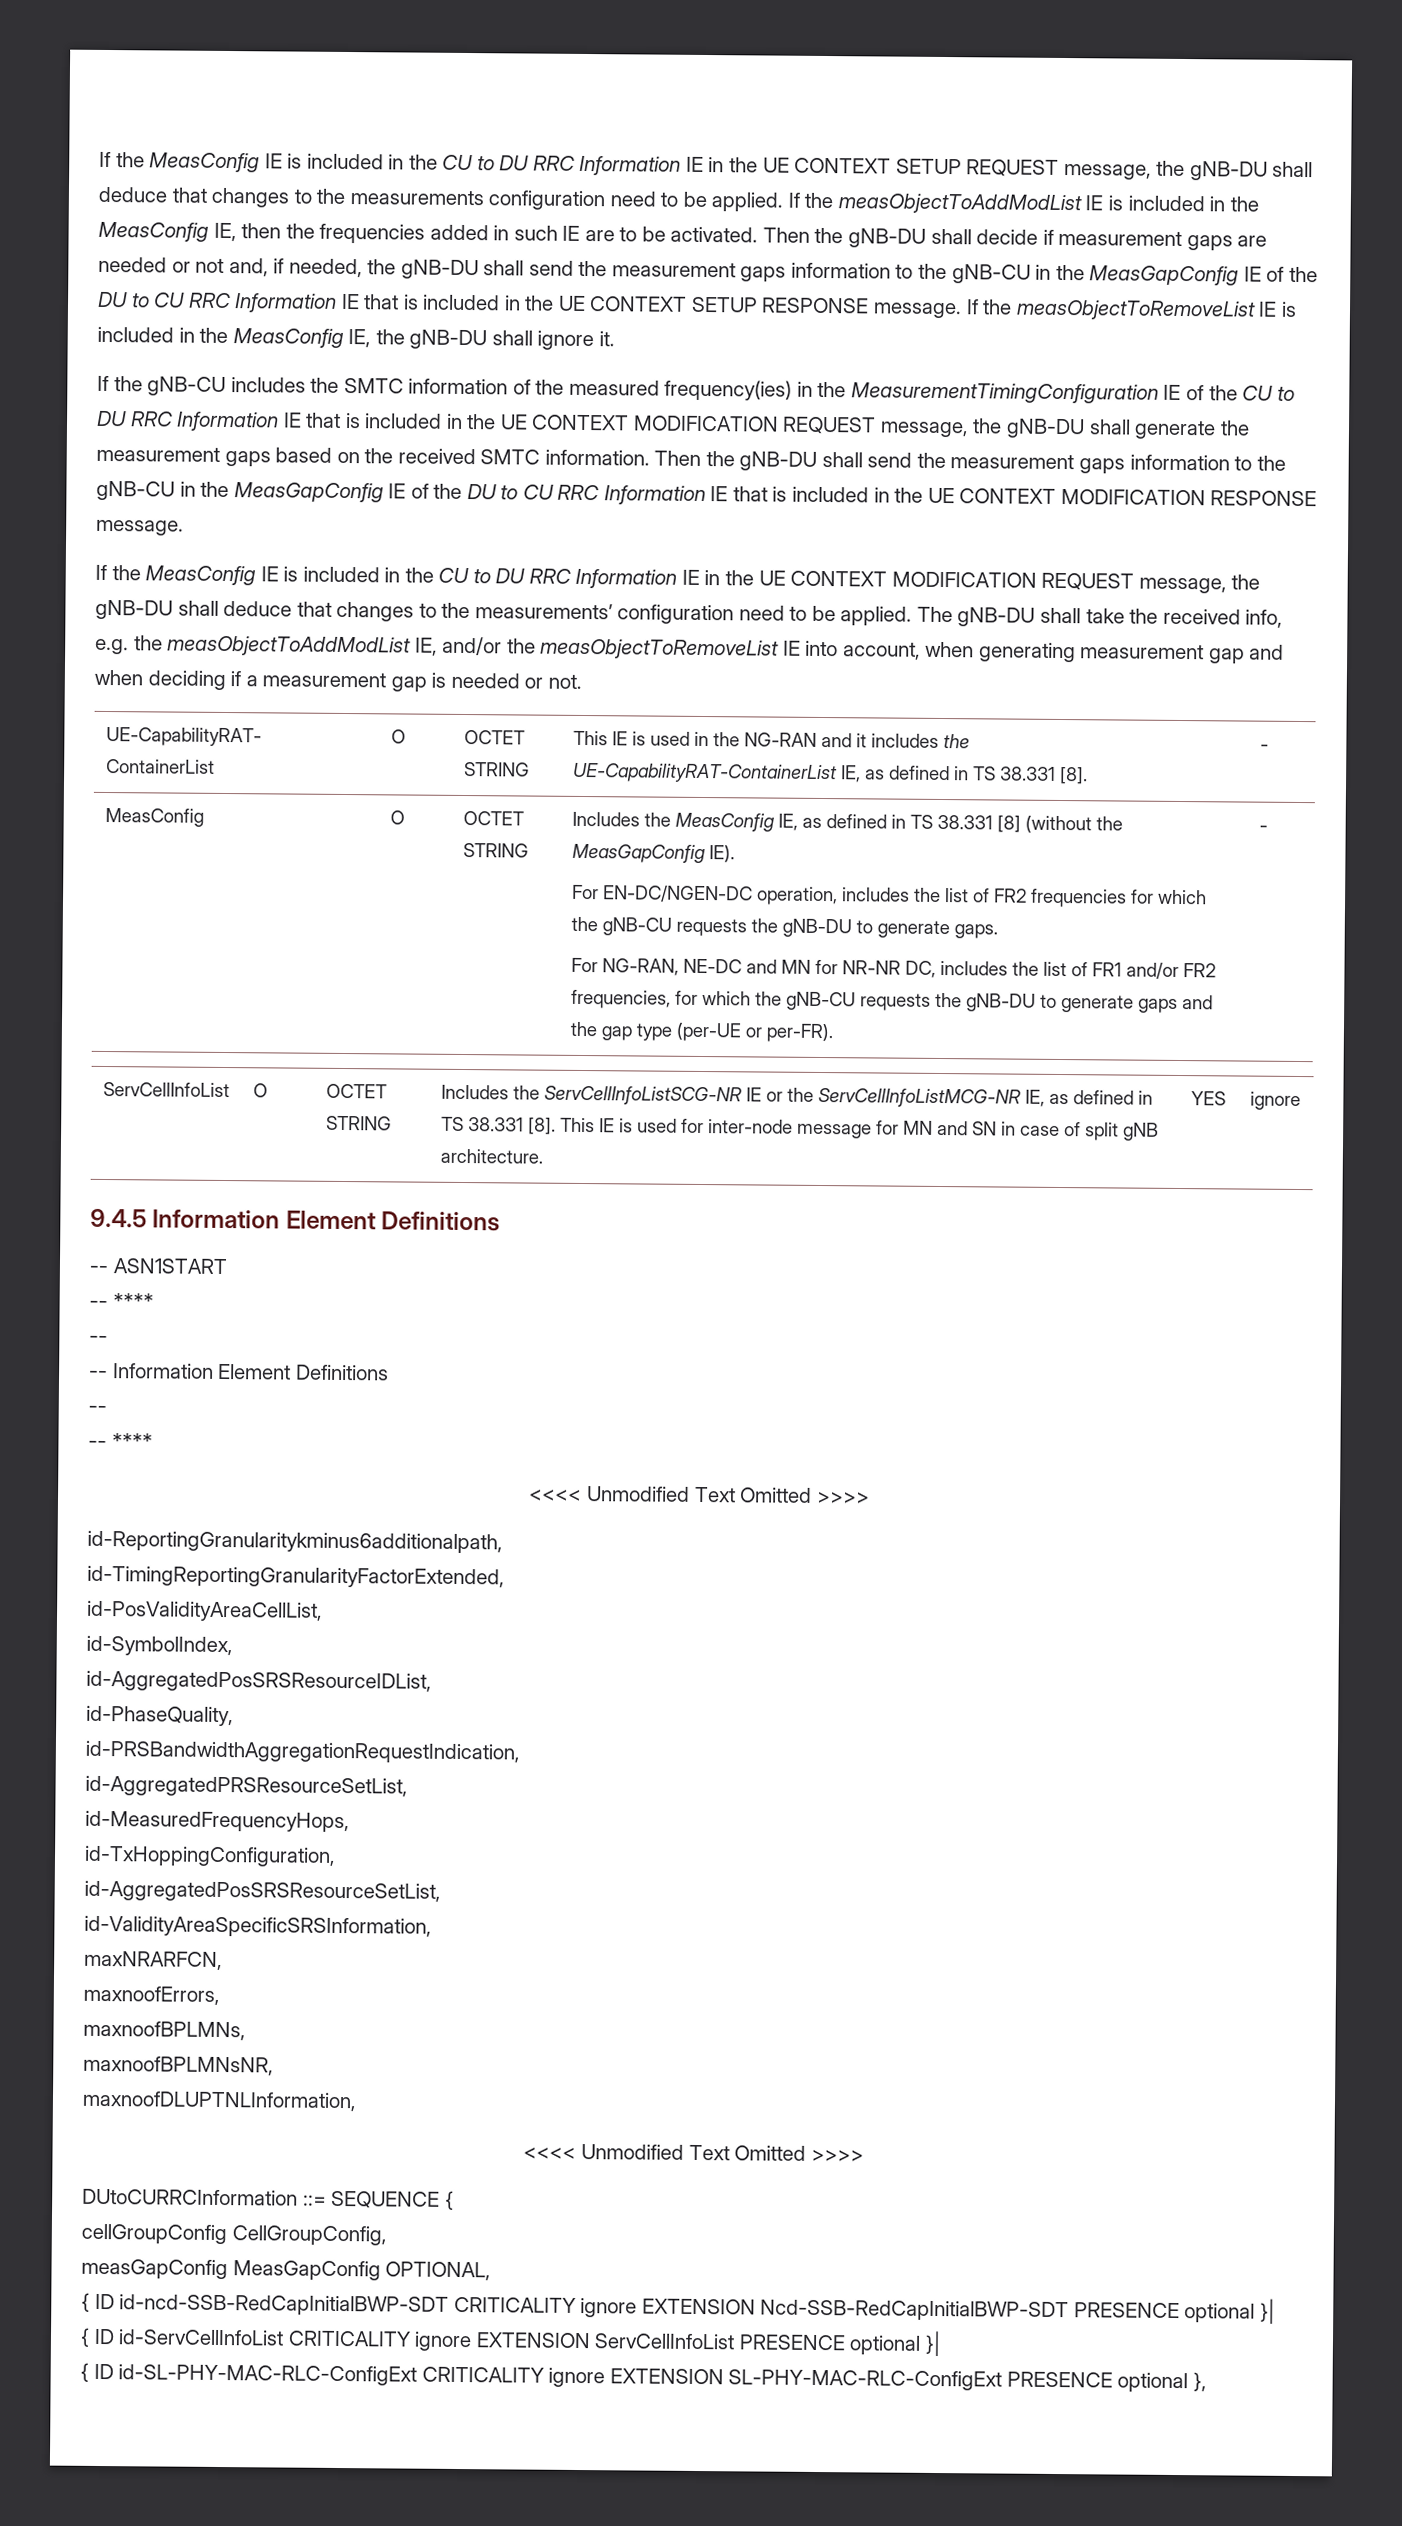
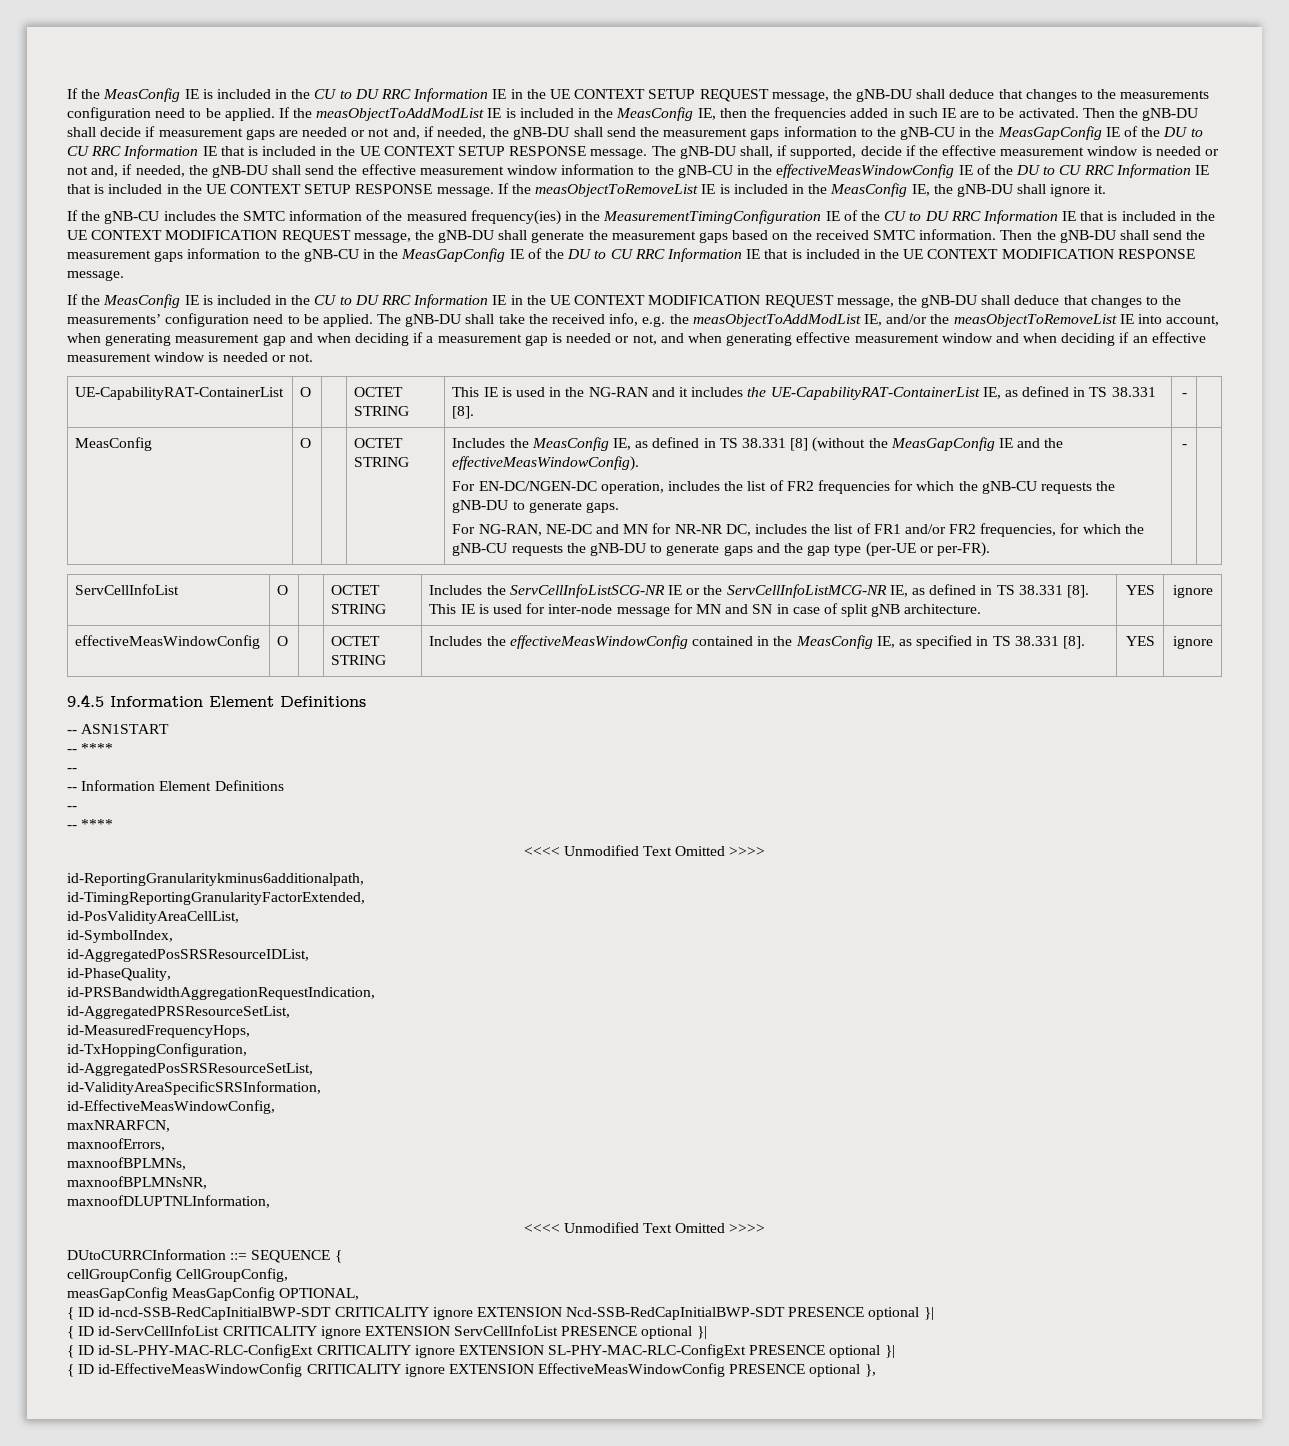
(963, 310) none -> [651,145,1219,159] [67,164,1209,178] [67,184,494,197] The gNB-DU shall, if supported, decide if the effective measurement window is needed or not and, if needed, the gNB-DU shall send the effective measurement window information to the gNB-CU in the effectiveMeasWindowConfig IE of the DU to CU RRC Information IE that is included in the UE CONTEXT SETUP RESPONSE message.
(544, 683) none -> [632,332,1206,346] [67,352,286,362] not, and when generating effective measurement window and when deciding if an effective measurement window is needed or
[708,845,735,863] IE). -> [998,438,1064,448] [452,456,640,471] IE and the effectiveMeasWindowConfig).
(1301, 1101) none -> [75,635,261,649] [277,636,289,646] [331,636,381,646] [331,655,387,665] [429,635,1085,649] [1125,636,1155,646] [1172,636,1213,649] // effectiveMeasWindowConfig | O | | OCTET STRING | Includes the effectiveMeasWindowConfig contained in the MeasConfig IE, as specified in TS 38.331 [8]. | YES | ignore
(432, 1926) none -> [67,1100,275,1114] // id-EffectiveMeasWindowConfig,
(1189, 2382) none -> [884,1345,895,1358] [67,1363,861,1377] }| // { ID id-EffectiveMeasWindowConfig CRITICALITY ignore EXTENSION EffectiveMeasWindowConfig PRESENCE optional

